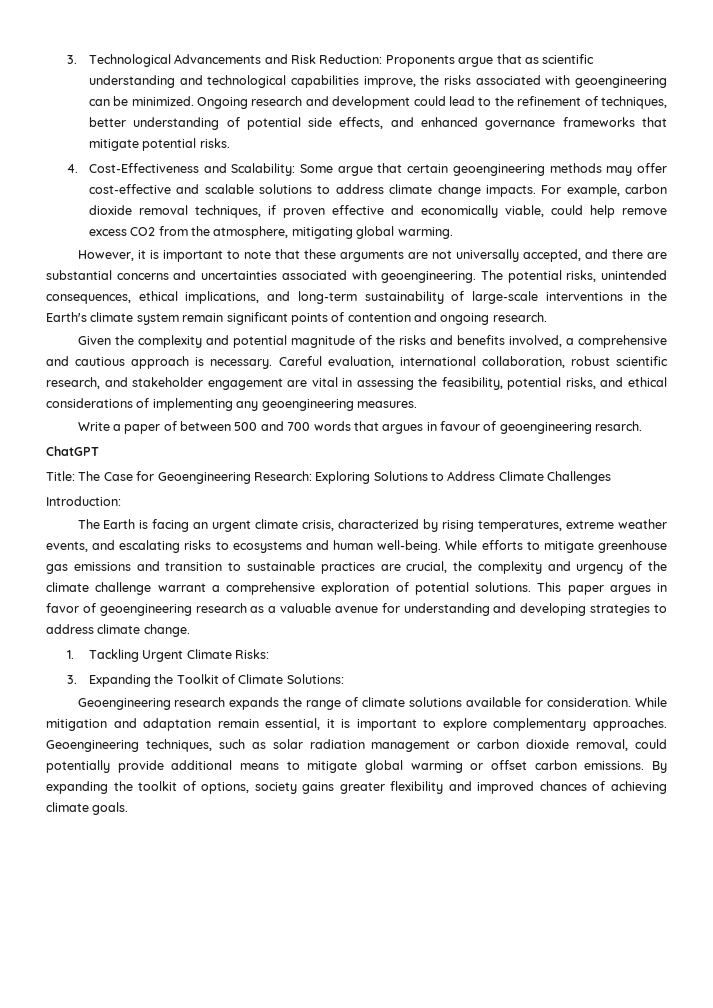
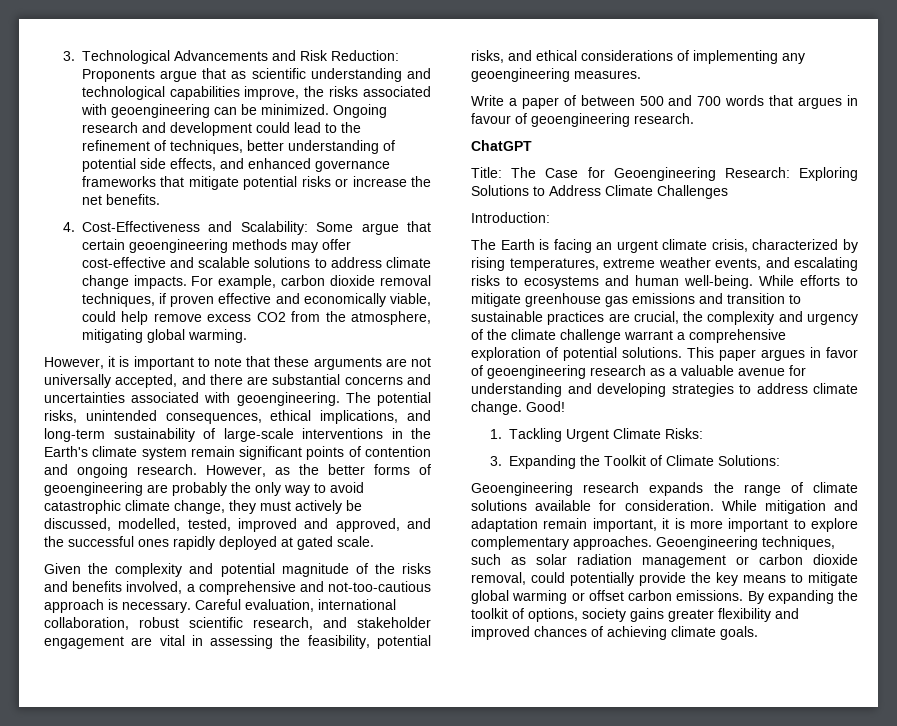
[199,138,230,148] risks. -> [301,176,431,187] [81,194,160,205] risks or increase the net benefits.
(547, 317) none -> [206,464,431,477] [44,482,364,496] [44,500,362,514] [44,518,431,532] [44,536,374,550] However, as the better forms of geoengineering are probably the only way to avoid catastrophic climate change, they must actively be discussed, modelled, tested, improved and approved, and the successful ones rapidly deployed at gated scale.
[75,357,126,366] cautious -> [328,581,431,592] not-too-cautious
[595,421,643,431] resarch. -> [634,113,694,124] research.
(190, 630) none -> [526,401,565,412] Good!
[265,718,351,730] essential, it is -> [592,518,723,532] important, it is more
[171,760,233,770] additional -> [691,572,738,586] the key

